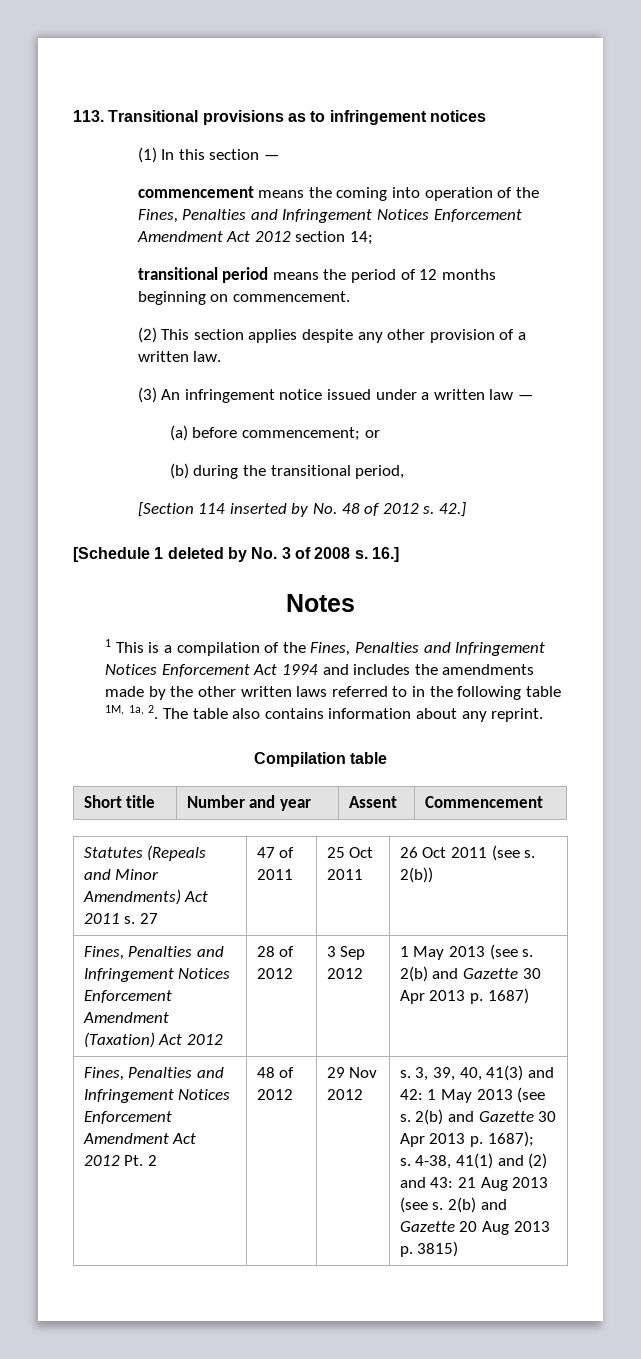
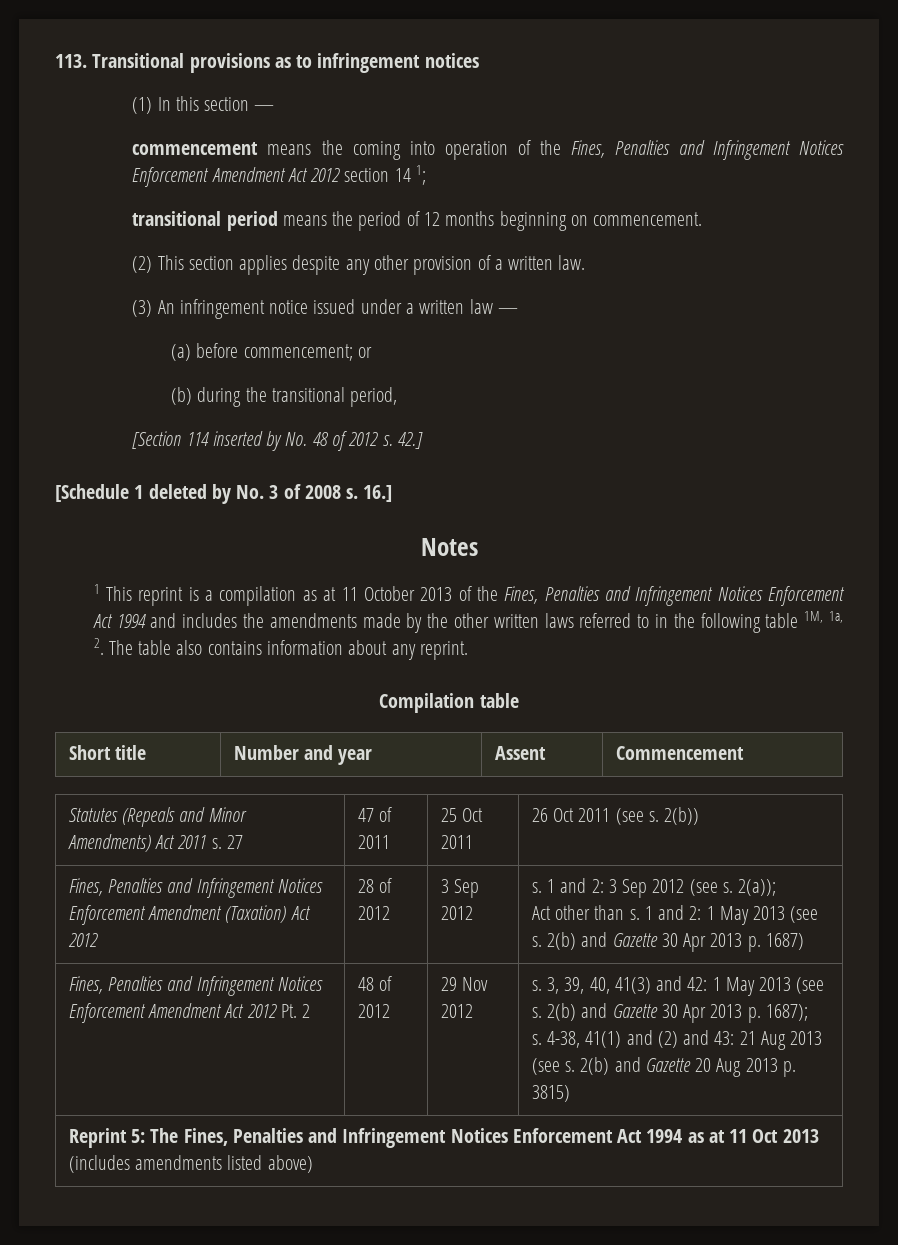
[349,231,373,245] 14; -> [394,165,426,185] 14 1;
(144, 647) none -> [138,587,184,606] reprint
(260, 649) none -> [302,586,453,601] as at 11 October 2013
(363, 973) none -> [531,878,777,898] [531,905,702,920] s. 1 and 2: 3 Sep 2012 (see s. 2(a)); // Act other than s. 1 and 2:
(459, 1249) none -> [68,1128,819,1148] [68,1155,313,1173] // Reprint 5: The Fines, Penalties and Infringement Notices Enforcement Act 1994 as at 11 Oct 2013 (includes amendments listed above)

